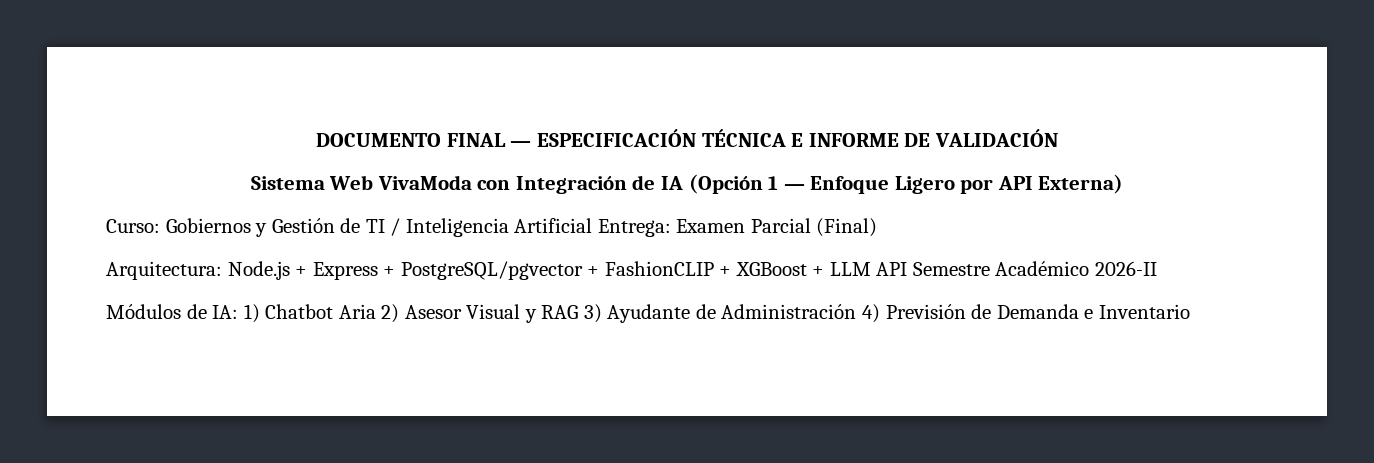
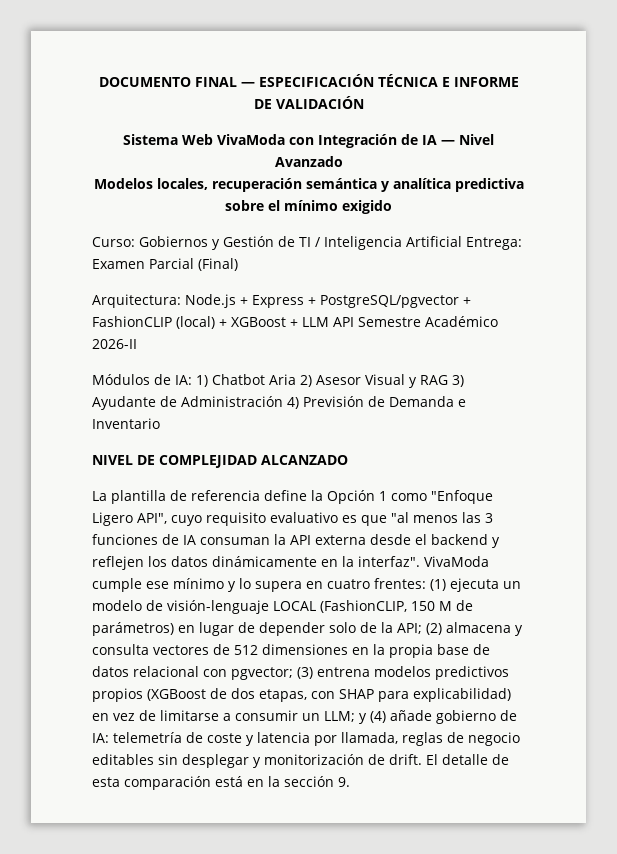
[688,174,1124,194] (Opción 1 — Enfoque Ligero por API Externa) -> [441,134,494,145] [274,156,343,167] [93,178,524,192] [225,200,392,214] — Nivel Avanzado // Modelos locales, recuperación semántica y analítica predictiva sobre el mínimo exigido
(714, 268) none -> [176,316,215,329] (local)
(1190, 311) none -> [92,455,348,468] [92,490,493,504] [92,512,493,526] [92,534,500,548] [92,556,489,570] [92,578,521,592] [92,600,473,614] [92,622,523,636] [92,644,490,658] [92,666,509,680] [92,688,511,702] [92,710,517,724] [92,732,520,746] [92,754,509,768] [92,776,350,790] // NIVEL DE COMPLEJIDAD ALCANZADO // La plantilla de referencia define la Opción 1 como "Enfoque Ligero API", cuyo requisito evaluativo es que "al menos las 3 funciones de IA consuman la API externa desde el backend y reflejen los datos dinámicamente en la interfaz". VivaModa cumple ese mínimo y lo supera en cuatro frentes: (1) ejecuta un modelo de visión-lenguaje LOCAL (FashionCLIP, 150 M de parámetros) en lugar de depender solo de la API; (2) almacena y consulta vectores de 512 dimensiones en la propia base de datos relacional con pgvector; (3) entrena modelos predictivos propios (XGBoost de dos etapas, con SHAP para explicabilidad) en vez de limitarse a consumir un LLM; y (4) añade gobierno de IA: telemetría de coste y latencia por llamada, reglas de negocio editables sin desplegar y monitorización de drift. El detalle de esta comparación está en la sección 9.

